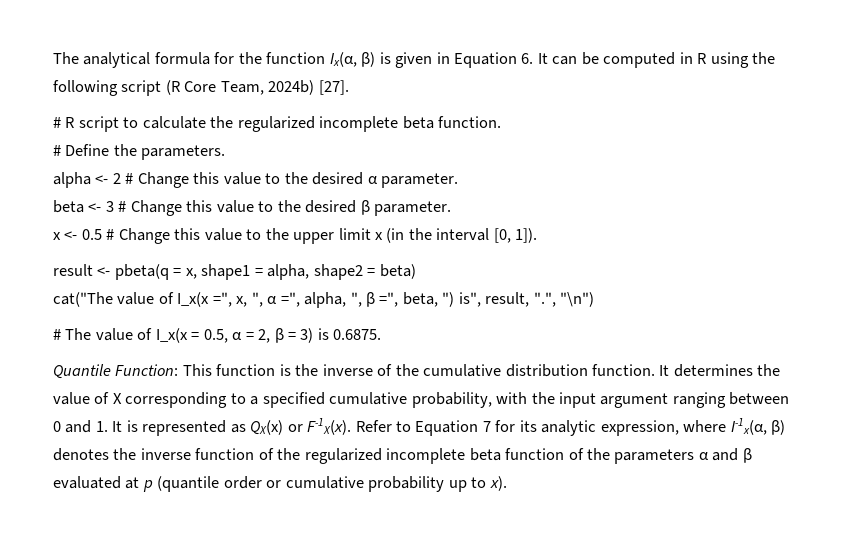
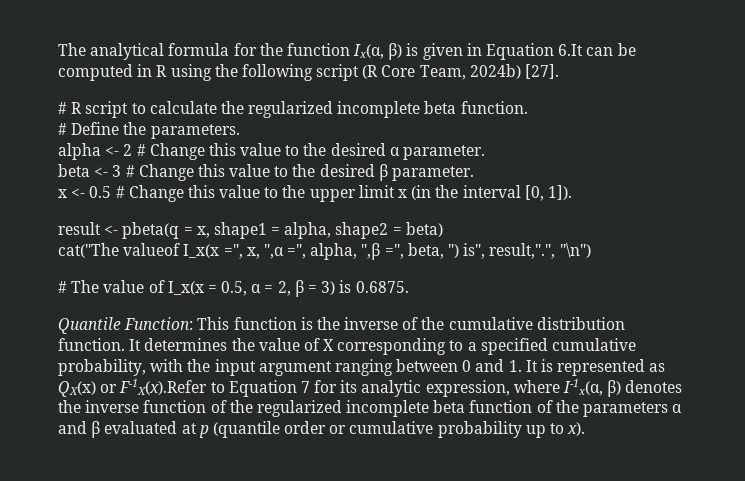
[521,53,548,64] 6. It -> [558,44,584,56] 6.It
[117,292,174,305] value of -> [123,243,181,256] valueof
[251,292,376,308] ", α =", alpha, ", β -> [263,243,381,260] ",α =", alpha, ",β
[485,292,556,307] result, ".", -> [489,243,556,259] result,".",
[307,418,392,435] F-1X(x). Refer -> [119,379,208,395] F-1X(x).Refer

